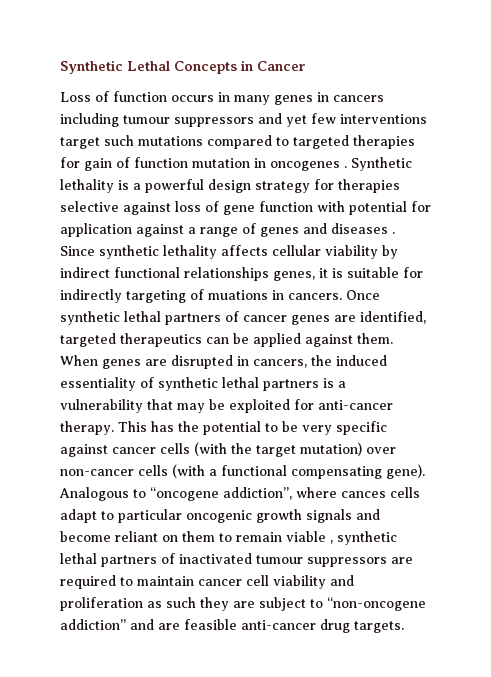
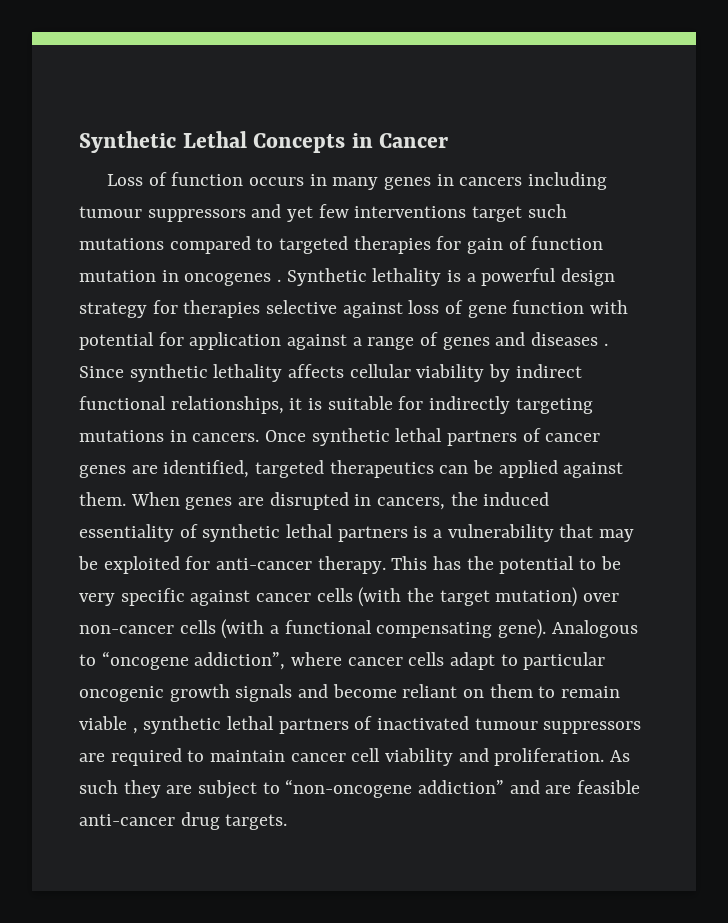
[184,267,315,281] relationships genes, -> [170,396,284,414] relationships,
[190,289,268,300] of muations -> [79,430,164,442] mutations
[341,491,386,498] cances -> [347,657,403,666] cancer
[60,597,162,611] proliferation as -> [494,748,631,766] proliferation. As

